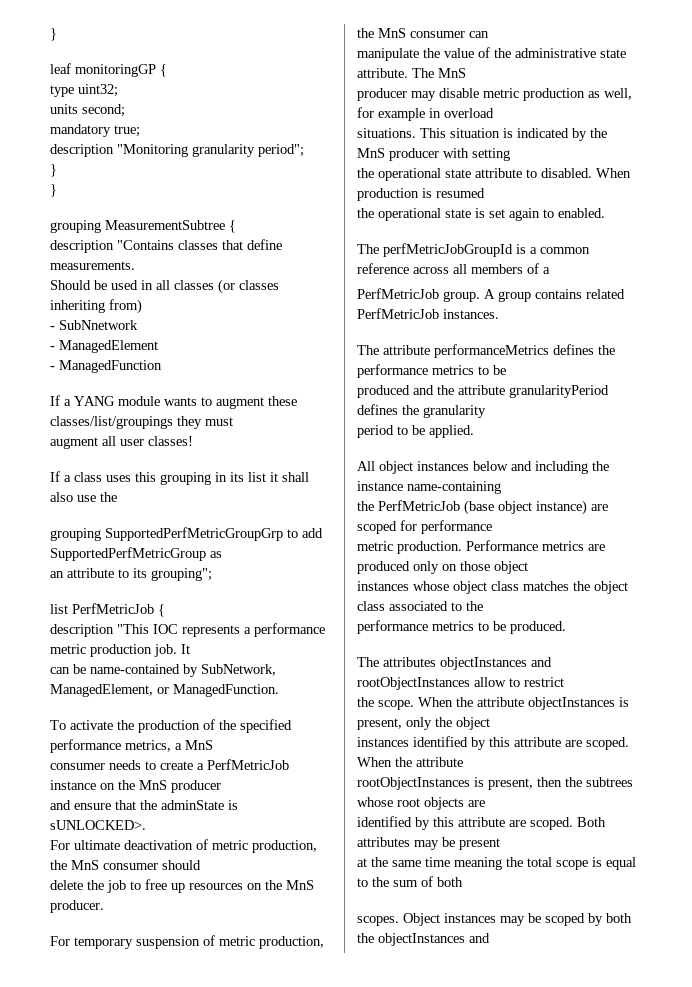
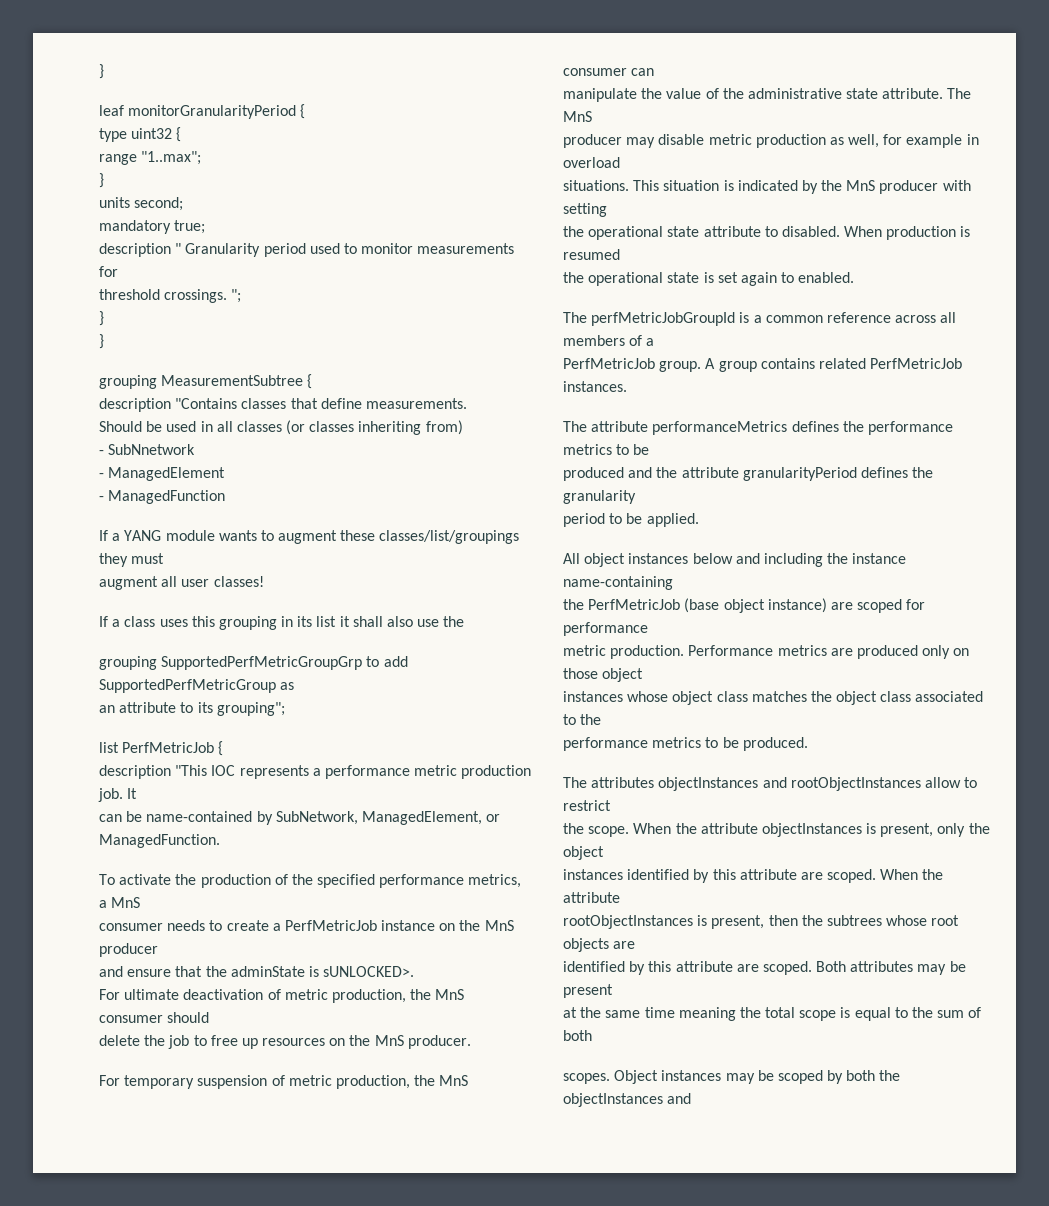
[75,64,156,77] monitoringGP -> [128,105,297,119] monitorGranularityPeriod
[78,84,118,97] uint32; -> [131,127,182,142] [99,151,202,165] [99,173,104,188] uint32 { // range "1..max"; // }
[117,144,304,157] "Monitoring granularity period"; -> [175,243,515,257] [99,266,118,277] [99,289,242,303] " Granularity period used to monitor measurements for // threshold crossings. ";

